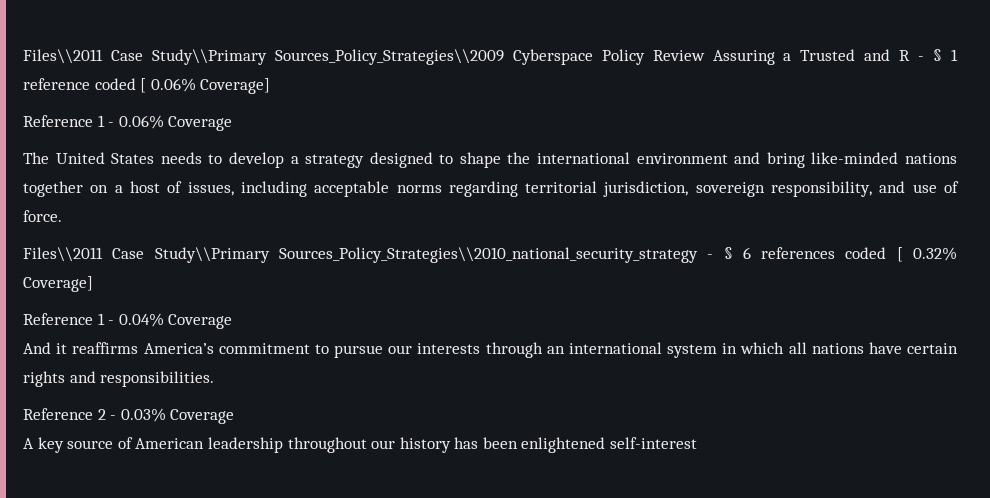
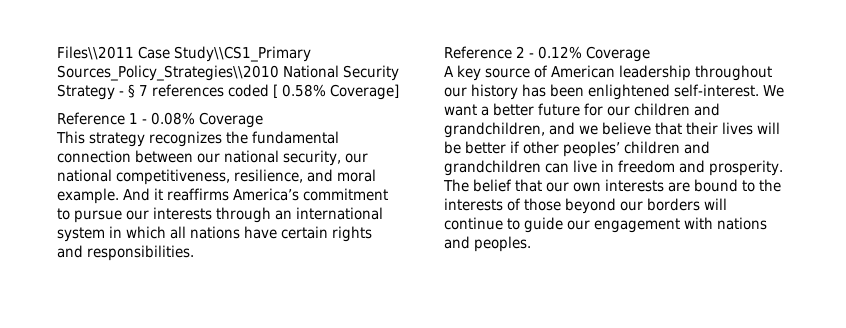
[23,49,959,65] [23,78,271,94] [23,115,233,131] [23,152,957,168] [23,181,959,197] [23,210,62,222] [23,247,957,263] [23,276,93,292] [23,313,233,329] Files\\2011 Case Study\\Primary Sources_Policy_Strategies\\2009 Cyberspace Policy Review Assuring a Trusted and R - § 1 reference coded [ 0.06% Coverage] // Reference 1 - 0.06% Coverage // The United States needs to develop a strategy designed to shape the international environment and bring like-minded nations together on a host of issues, including acceptable norms regarding territorial jurisdiction, sovereign responsibility, and use of force. // Files\\2011 Case Study\\Primary Sources_Policy_Strategies\\2010_national_security_strategy - § 6 references coded [ 0.32% Coverage] // Reference 1 - 0.04% Coverage // -> [57,46,312,62] [57,65,400,81] [57,84,400,100] [57,112,264,128] [56,131,340,147] [57,150,369,166] [57,169,377,185] [57,188,119,204] Files\\2011 Case Study\\CS1_Primary Sources_Policy_Strategies\\2010 National Security Strategy - § 7 references coded [ 0.58% Coverage] // Reference 1 - 0.08% Coverage // This strategy recognizes the fundamental connection between our national security, our national competitiveness, resilience, and moral example.
[120,408,166,422] 0.03% -> [538,46,583,59] 0.12%
[610,437,698,449] self-interest -> [674,84,785,97] [444,103,721,116] [444,122,781,138] [444,141,711,157] [444,160,784,176] [443,179,782,192] [444,198,728,214] [444,217,768,233] [444,236,532,252] self-interest. We want a better future for our children and grandchildren, and we believe that their lives will be better if other peoples’ children and grandchildren can live in freedom and prosperity. The belief that our own interests are bound to the interests of those beyond our borders will continue to guide our engagement with nations and peoples.

